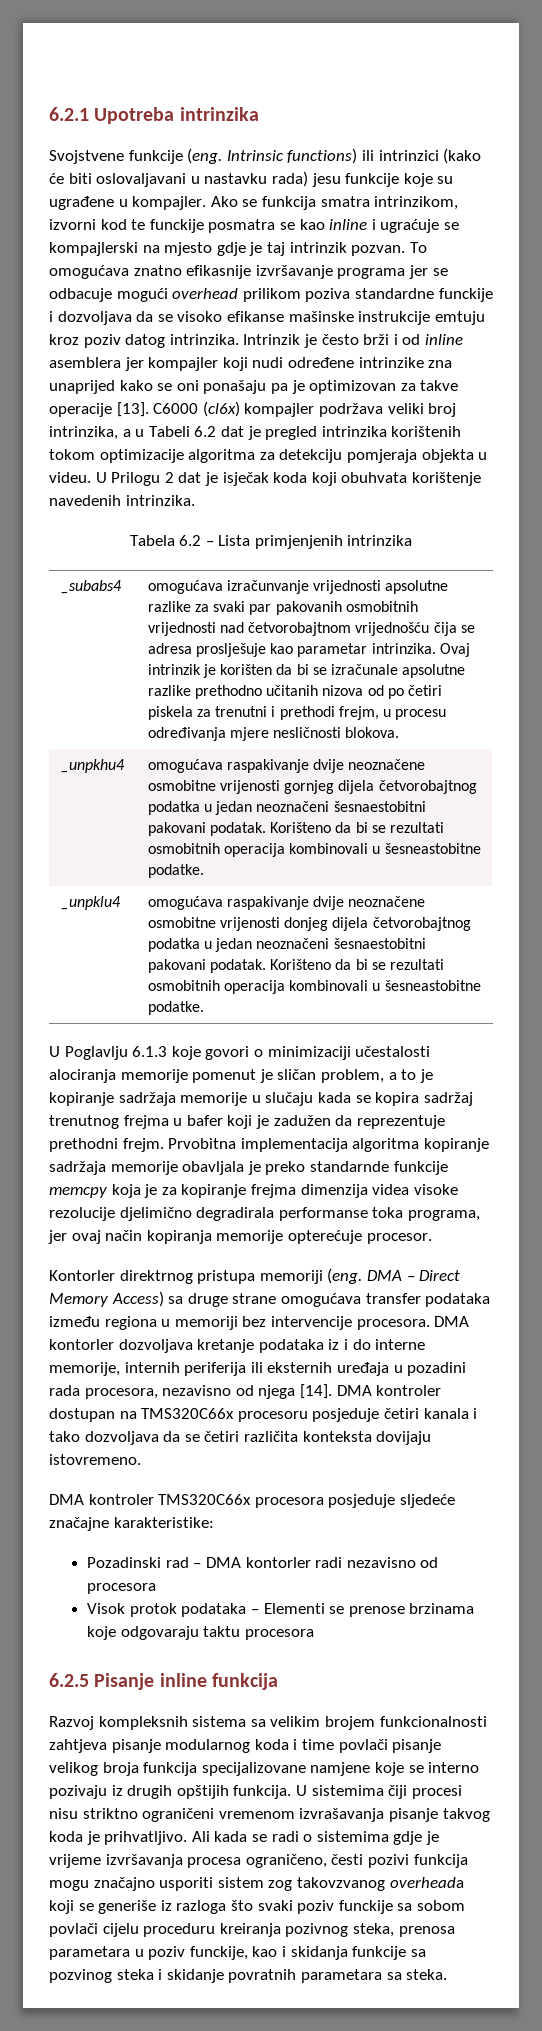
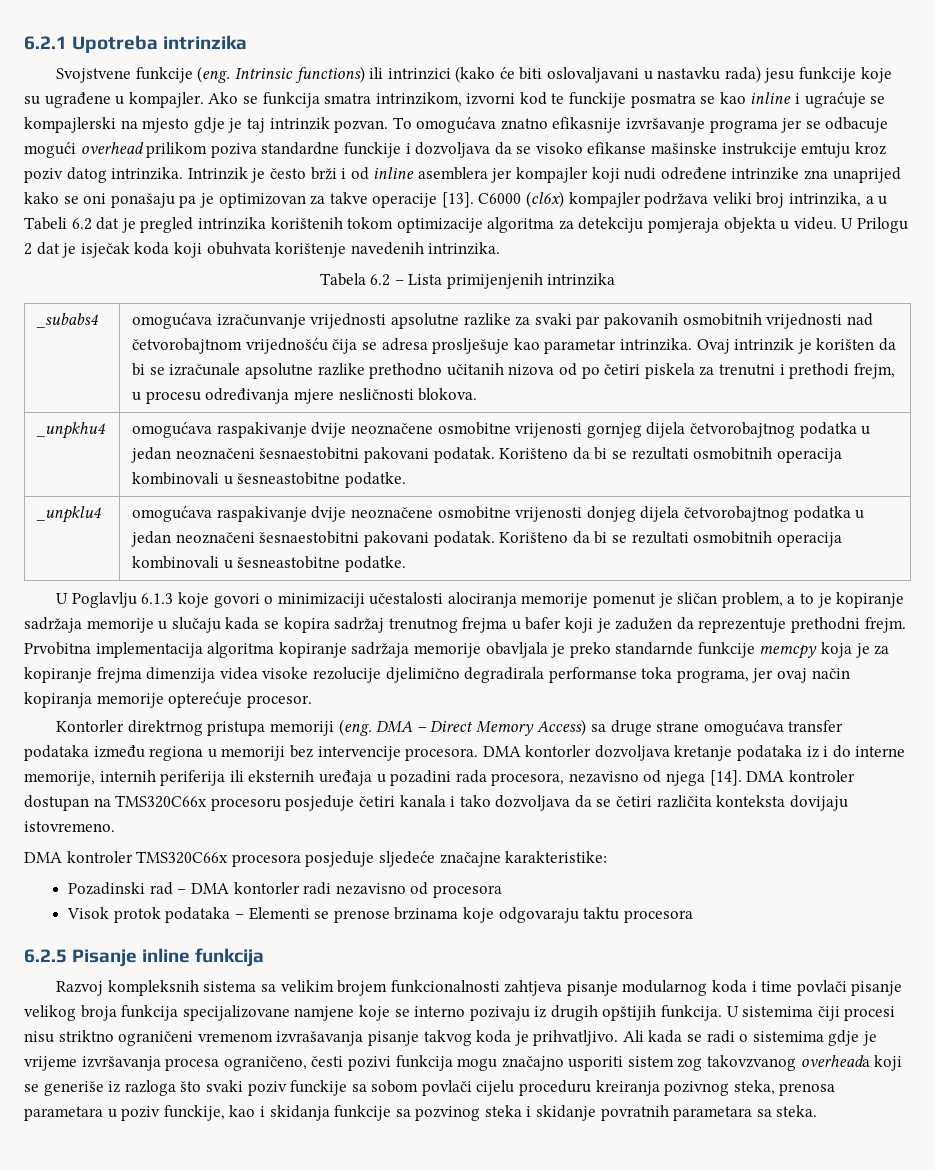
[254,535,343,549] primjenjenih -> [446,273,543,289] primijenjenih

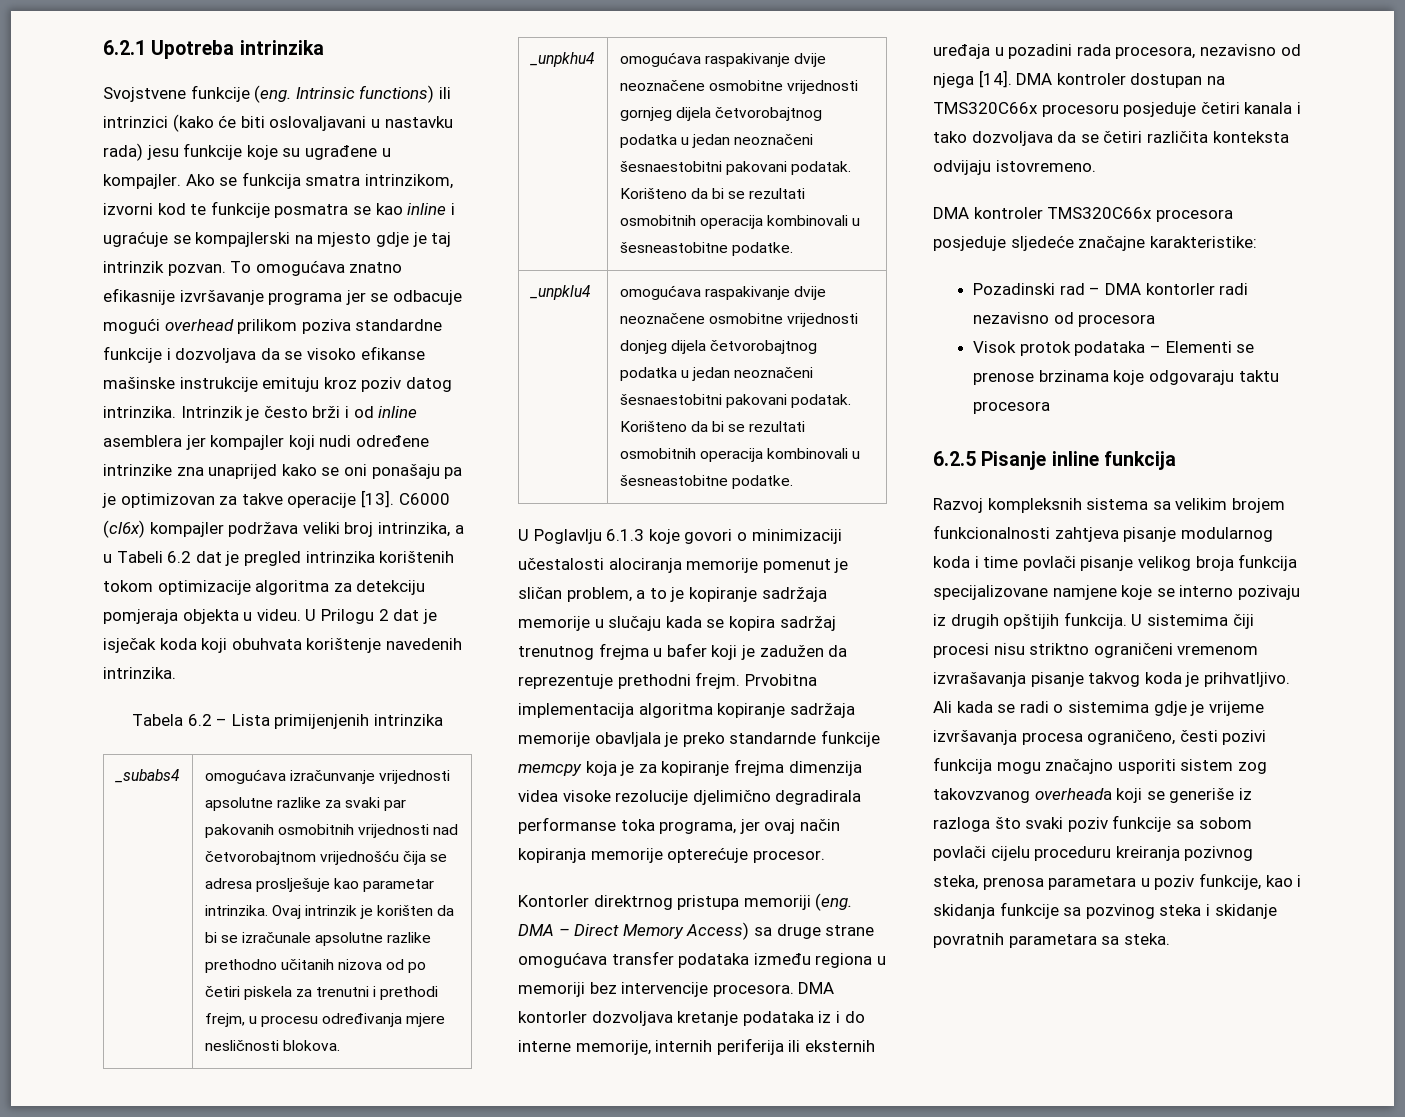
[569,92,627,108] funckije -> [210,201,270,218] funkcije
[343,142,401,158] funckije -> [103,346,162,363] funkcije
[801,143,851,158] emtuju -> [262,377,320,392] emituju
[515,423,583,438] vrijenosti -> [786,80,858,94] vrijednosti
[515,507,583,522] vrijenosti -> [786,313,858,327] vrijednosti
[789,795,848,811] dovijaju -> [933,160,991,175] odvijaju
[290,1080,348,1096] funckije -> [1112,815,1172,832] funkcije
[163,1105,225,1121] funckije, -> [1198,873,1261,890] funkcije,

